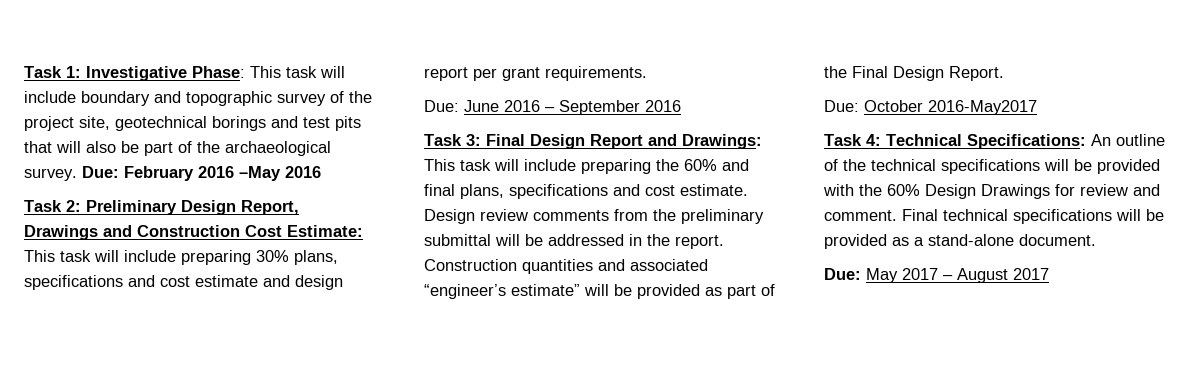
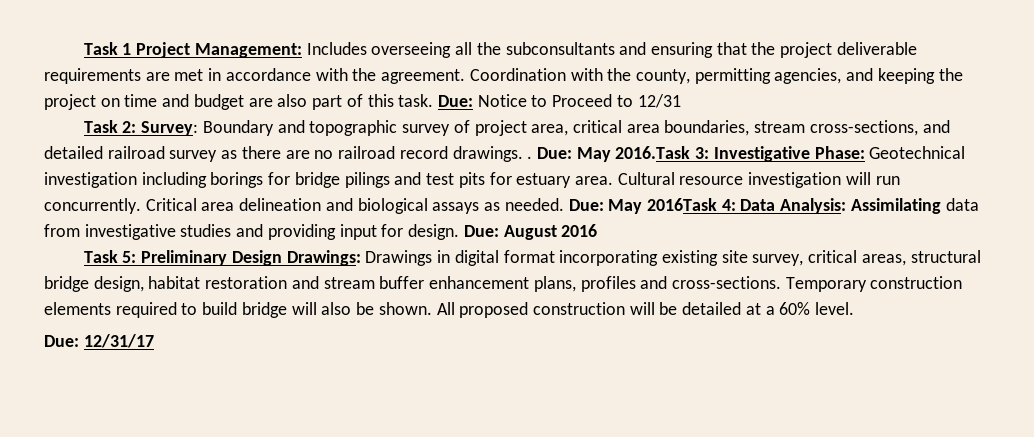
[24,66,345,81] [24,91,372,106] [24,116,361,131] [24,141,331,156] [24,166,321,181] [24,200,299,215] [24,225,363,240] [24,250,338,265] [24,275,343,290] [424,66,647,81] [424,100,681,115] [424,134,762,149] [424,159,749,174] [424,184,748,199] [424,209,764,224] [424,234,724,249] [424,259,708,274] [424,284,775,299] [824,66,1004,81] [824,100,1037,115] [824,134,1165,149] [824,159,1160,174] [823,184,1160,199] [824,209,1164,224] [824,234,1096,249] [824,268,1049,283] Task 1: Investigative Phase: This task will include boundary and topographic survey of the project site, geotechnical borings and test pits that will also be part of the archaeological survey. Due: February 2016 –May 2016 // Task 2: Preliminary Design Report, Drawings and Construction Cost Estimate: This task will include preparing 30% plans, specifications and cost estimate and design report per grant requirements. // Due: June 2016 – September 2016 // Task 3: Final Design Report and Drawings: This task will include preparing the 60% and final plans, specifications and cost estimate. Design review comments from the preliminary submittal will be addressed in the report. Construction quantities and associated “engineer’s estimate” will be provided as part of the Final Design Report. // Due: October 2016-May2017 // Task 4: Technical Specifications: An outline of the technical specifications will be provided with the 60% Design Drawings for review and comment. Final technical specifications will be provided as a stand-alone document. // Due: May 2017 – August 2017 -> [83,42,917,58] [44,68,963,84] [44,94,681,110] [83,120,950,136] [44,146,966,162] [44,172,900,188] [44,198,979,214] [44,224,598,240] [83,250,981,266] [44,276,963,292] [44,302,855,318] [44,334,154,348] Task 1 Project Management: Includes overseeing all the subconsultants and ensuring that the project deliverable requirements are met in accordance with the agreement. Coordination with the county, permitting agencies, and keeping the project on time and budget are also part of this task. Due: Notice to Proceed to 12/31 // Task 2: Survey: Boundary and topographic survey of project area, critical area boundaries, stream cross-sections, and detailed railroad survey as there are no railroad record drawings. . Due: May 2016.Task 3: Investigative Phase: Geotechnical investigation including borings for bridge pilings and test pits for estuary area. Cultural resource investigation will run concurrently. Critical area delineation and biological assays as needed. Due: May 2016Task 4: Data Analysis: Assimilating data from investigative studies and providing input for design. Due: August 2016 // Task 5: Preliminary Design Drawings: Drawings in digital format incorporating existing site survey, critical areas, structural bridge design, habitat restoration and stream buffer enhancement plans, profiles and cross-sections. Temporary construction elements required to build bridge will also be shown. All proposed construction will be detailed at a 60% level. // Due: 12/31/17

